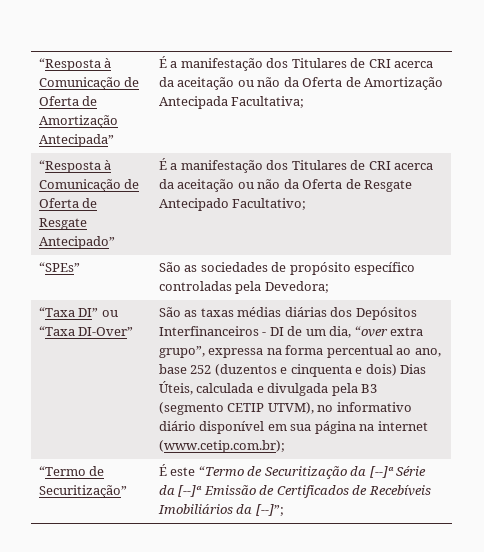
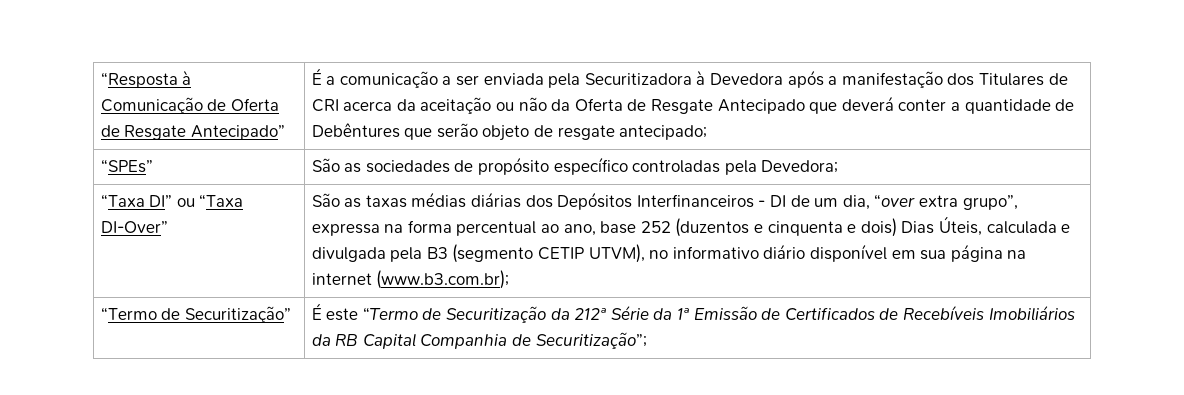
[38,58,112,71] [38,77,140,90] [38,96,98,106] [38,115,118,128] [38,134,114,147] [158,56,434,71] [158,77,444,90] [158,96,305,109] [38,160,112,173] [38,179,140,192] [38,198,98,208] [38,218,87,230] [38,236,115,249] [158,158,167,170] “Resposta à Comunicação de Oferta de Amortização Antecipada” | É a manifestação dos Titulares de CRI acerca da aceitação ou não da Oferta de Amortização Antecipada Facultativa; // “Resposta à Comunicação de Oferta de Resgate Antecipado” | É -> [100,70,192,88] [100,97,279,114] [100,125,285,140] [311,68,824,88] “Resposta à Comunicação de Oferta de Resgate Antecipado” | É a comunicação a ser enviada pela Securitizadora à Devedora após
[232,198,307,210] Facultativo; -> [809,96,1075,114] [311,123,708,141] que deverá conter a quantidade de Debêntures que serão objeto de resgate antecipado;
[158,440,285,453] (www.cetip.com.br); -> [376,270,510,289] (www.b3.com.br);
[369,466,394,478] [--]ª -> [574,308,608,320] 212ª
[178,485,203,497] [--]ª -> [676,308,690,320] 1ª
[255,504,284,516] [--]”; -> [335,332,647,349] RB Capital Companhia de Securitização”;

